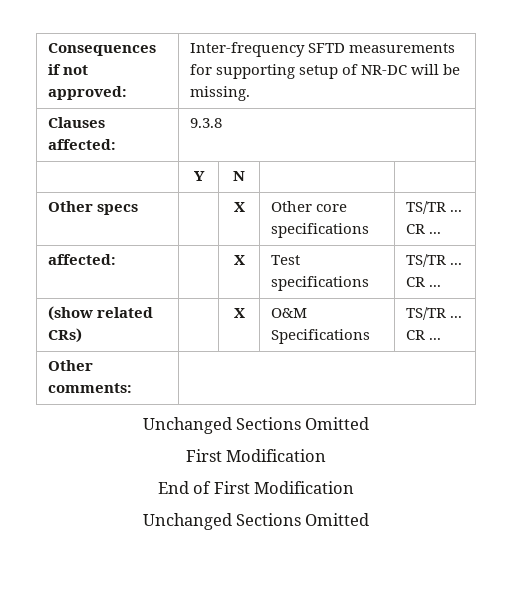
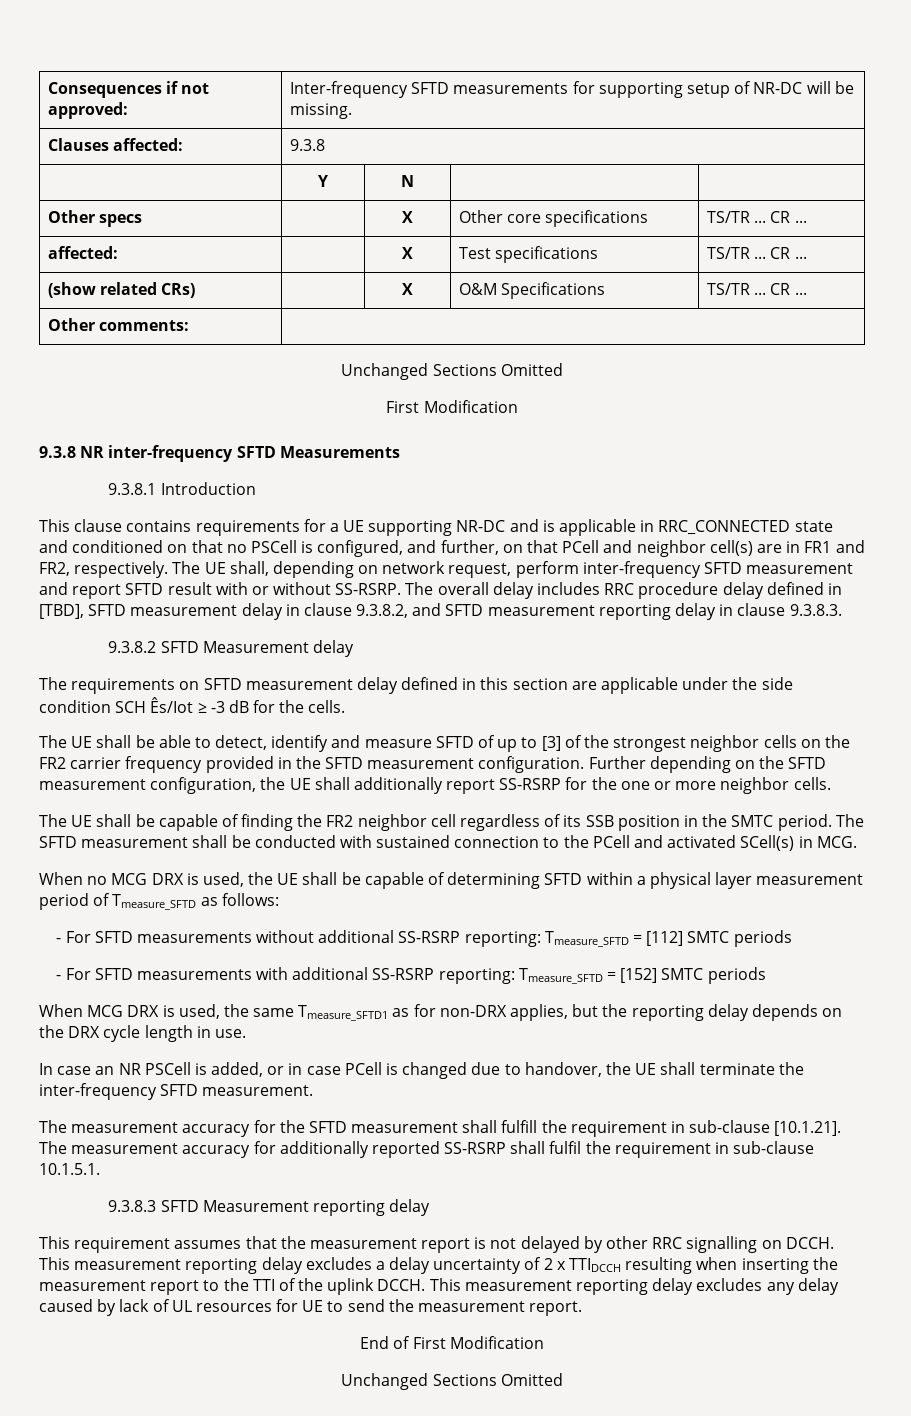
(327, 455) none -> [39,445,400,462] [108,482,256,495] [39,519,833,536] [39,540,865,557] [39,561,854,578] [39,582,842,599] [39,603,842,620] [108,640,355,657] [39,677,793,694] [39,697,346,713] [39,735,850,752] [39,756,827,773] [39,777,831,794] [39,814,864,831] [39,835,857,851] [39,872,864,889] [39,893,279,910] [56,930,792,947] [56,967,766,984] [39,1004,843,1021] [39,1025,246,1042] [39,1062,804,1079] [39,1083,314,1100] [39,1120,842,1137] [39,1141,815,1158] [39,1163,100,1175] [108,1199,431,1216] [39,1236,834,1253] [39,1257,838,1274] [39,1278,839,1295] [39,1299,583,1316] // 9.3.8 NR inter-frequency SFTD Measurements // 9.3.8.1 Introduction // This clause contains requirements for a UE supporting NR-DC and is applicable in RRC_CONNECTED state and conditioned on that no PSCell is configured, and further, on that PCell and neighbor cell(s) are in FR1 and FR2, respectively. The UE shall, depending on network request, perform inter-frequency SFTD measurement and report SFTD result with or without SS-RSRP. The overall delay includes RRC procedure delay defined in [TBD], SFTD measurement delay in clause 9.3.8.2, and SFTD measurement reporting delay in clause 9.3.8.3. // 9.3.8.2 SFTD Measurement delay // The requirements on SFTD measurement delay defined in this section are applicable under the side condition SCH Ês/Iot ≥ -3 dB for the cells. // The UE shall be able to detect, identify and measure SFTD of up to [3] of the strongest neighbor cells on the FR2 carrier frequency provided in the SFTD measurement configuration. Further depending on the SFTD measurement configuration, the UE shall additionally report SS-RSRP for the one or more neighbor cells. // The UE shall be capable of finding the FR2 neighbor cell regardless of its SSB position in the SMTC period. The SFTD measurement shall be conducted with sustained connection to the PCell and activated SCell(s) in MCG. // When no MCG DRX is used, the UE shall be capable of determining SFTD within a physical layer measurement period of Tmeasure_SFTD as follows: // - For SFTD measurements without additional SS-RSRP reporting: Tmeasure_SFTD = [112] SMTC periods // - For SFTD measurements with additional SS-RSRP reporting: Tmeasure_SFTD = [152] SMTC periods // When MCG DRX is used, the same Tmeasure_SFTD1 as for non-DRX applies, but the reporting delay depends on the DRX cycle length in use. // In case an NR PSCell is added, or in case PCell is changed due to handover, the UE shall terminate the inter-frequency SFTD measurement. // The measurement accuracy for the SFTD measurement shall fulfill the requirement in sub-clause [10.1.21]. The measurement accuracy for additionally reported SS-RSRP shall fulfil the requirement in sub-clause 10.1.5.1. // 9.3.8.3 SFTD Measurement reporting delay // This requirement assumes that the measurement report is not delayed by other RRC signalling on DCCH. This measurement reporting delay excludes a delay uncertainty of 2 x TTIDCCH resulting when inserting the measurement report to the TTI of the uplink DCCH. This measurement reporting delay excludes any delay caused by lack of UL resources for UE to send the measurement report.

